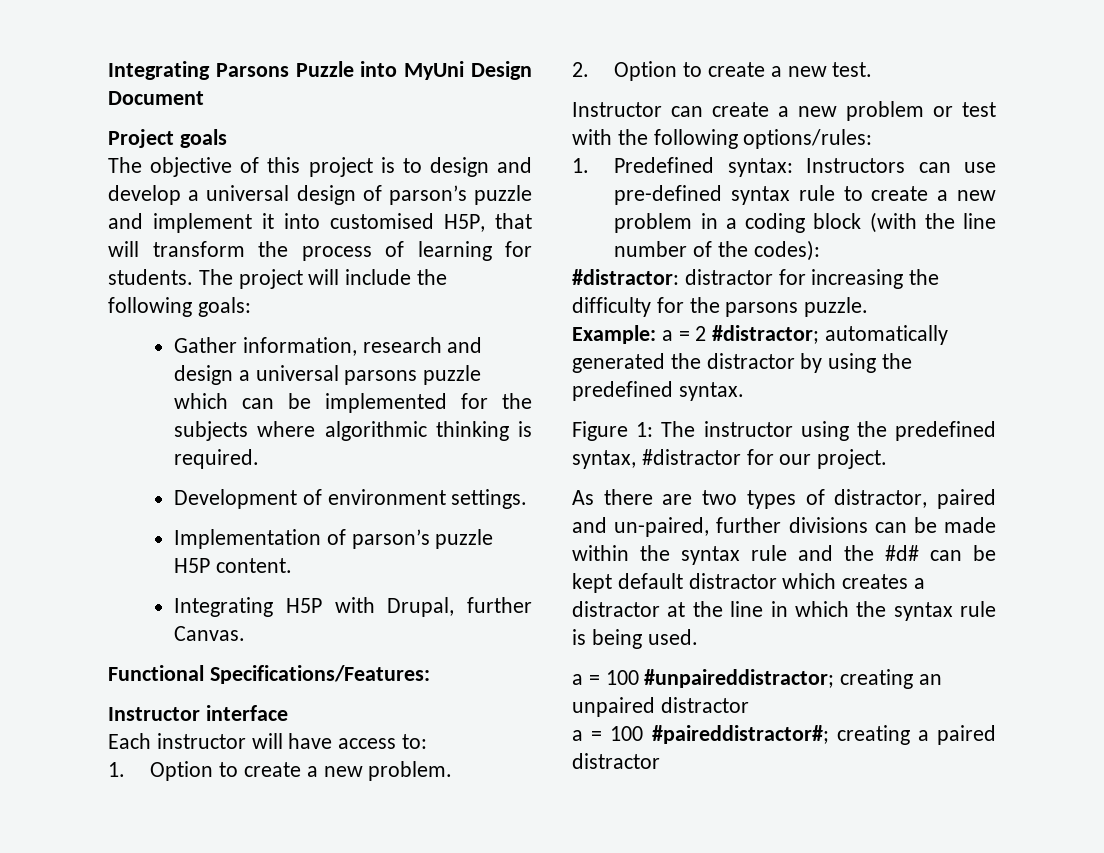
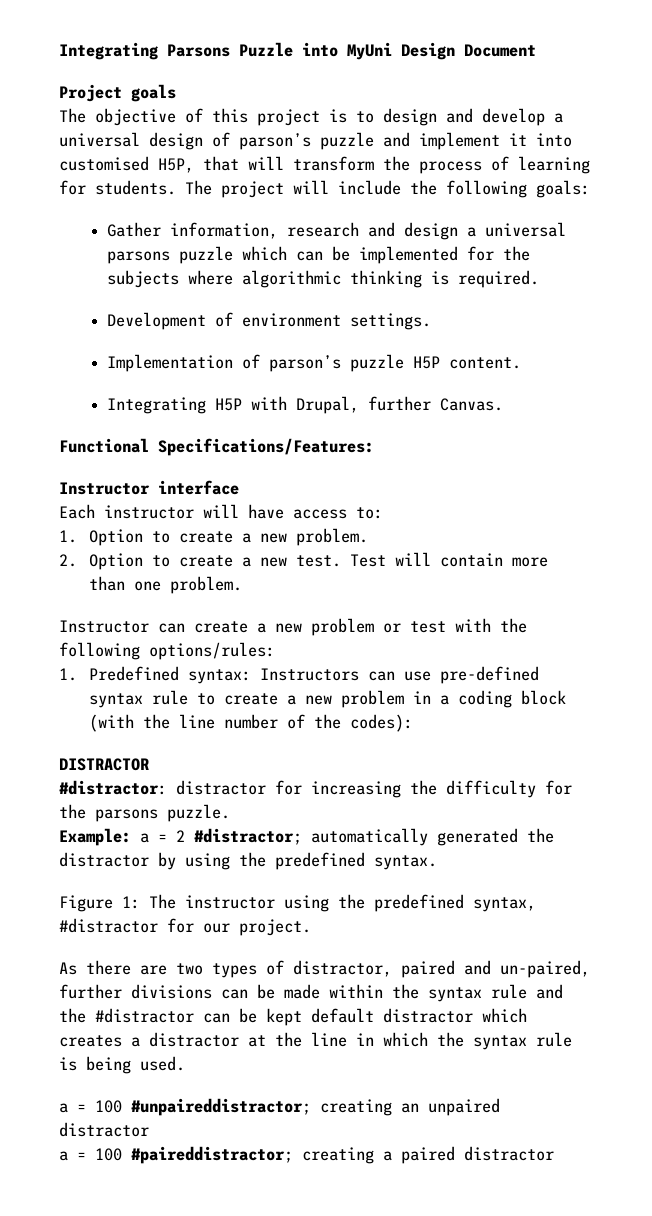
(873, 69) none -> [349,552,548,567] [88,576,242,594] Test will contain more than one problem.
(820, 250) none -> [59,758,149,771] // DISTRACTOR
[885,545,919,561] #d# -> [95,1008,194,1023] #distractor
[651,725,829,744] #paireddistractor#; -> [131,1146,293,1164] #paireddistractor;

